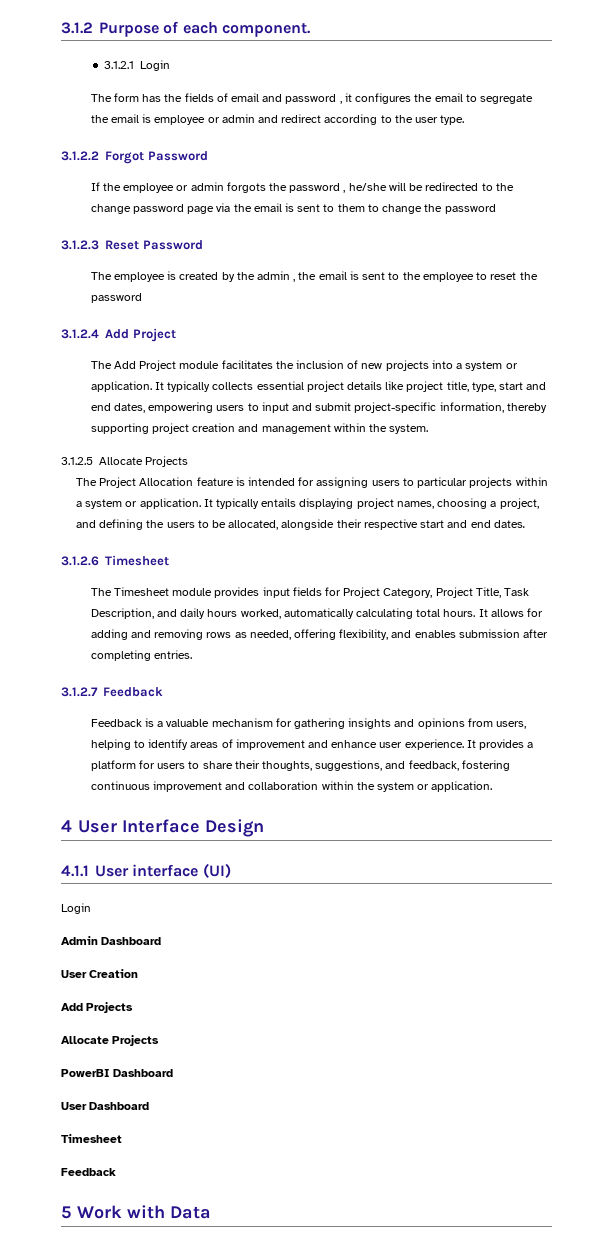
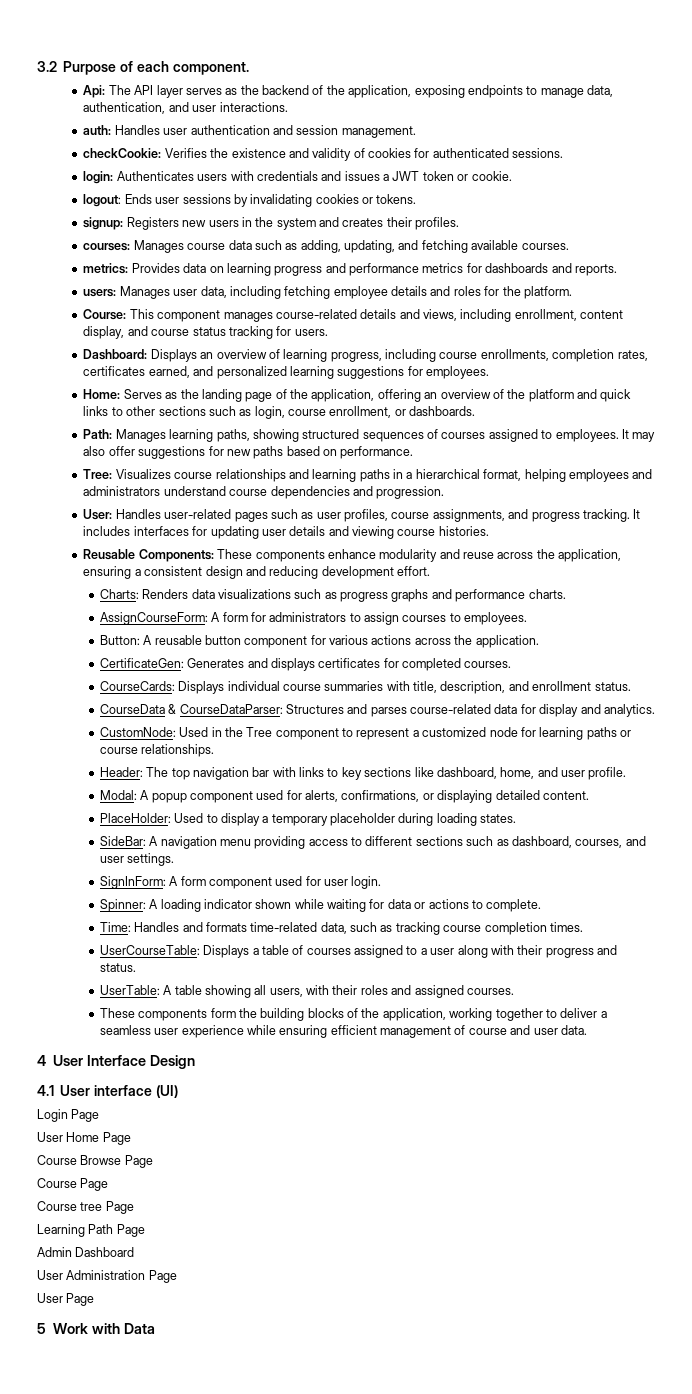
[61,22,93,34] 3.1.2 -> [37,61,57,72] 3.2
[103,60,170,71] [90,93,534,104] [90,114,465,125] [61,151,208,164] [90,182,514,193] [90,203,496,214] [61,240,203,250] [90,271,538,282] [90,293,142,303] [61,328,176,342] [90,360,518,371] [90,381,547,392] [90,402,547,413] [90,423,429,434] [61,456,189,467] [75,477,548,488] [75,498,539,509] [75,519,526,530] [61,555,169,566] [90,587,530,598] [90,608,544,619] [90,629,549,640] [90,650,192,661] [61,687,163,697] [90,718,527,729] [90,739,534,750] [90,760,510,771] [90,781,493,792] 3.1.2.1 Login // The form has the fields of email and password , it configures the email to segregate the email is employee or admin and redirect according to the user type. // 3.1.2.2 Forgot Password // If the employee or admin forgots the password , he/she will be redirected to the change password page via the email is sent to them to change the password // 3.1.2.3 Reset Password // The employee is created by the admin , the email is sent to the employee to reset the password // 3.1.2.4 Add Project // The Add Project module facilitates the inclusion of new projects into a system or application. It typically collects essential project details like project title, type, start and end dates, empowering users to input and submit project-specific information, thereby supporting project creation and management within the system. // 3.1.2.5 Allocate Projects // The Project Allocation feature is intended for assigning users to particular projects within a system or application. It typically entails displaying project names, choosing a project, and defining the users to be allocated, alongside their respective start and end dates. // 3.1.2.6 Timesheet // The Timesheet module provides input fields for Project Category, Project Title, Task Description, and daily hours worked, automatically calculating total hours. It allows for adding and removing rows as needed, offering flexibility, and enables submission after completing entries. // 3.1.2.7 Feedback // Feedback is a valuable mechanism for gathering insights and opinions from users, helping to identify areas of improvement and enhance user experience. It provides a platform for users to share their thoughts, suggestions, and feedback, fostering continuous improvement and collaboration within the system or application. -> [83,85,614,98] [83,102,288,114] [83,125,416,138] [83,148,564,161] [83,171,512,184] [83,194,417,207] [83,217,460,230] [83,240,569,253] [83,263,617,276] [83,286,572,299] [83,309,624,322] [83,326,328,339] [83,349,648,362] [83,366,490,379] [83,389,632,402] [83,406,476,419] [83,429,656,442] [83,446,414,459] [83,469,653,482] [83,486,445,499] [83,509,641,522] [83,526,489,539] [83,549,622,562] [83,566,431,579] [99,589,566,602] [99,612,528,625] [99,635,539,648] [99,658,512,671] [99,681,631,694] [99,704,655,717] [99,727,632,740] [99,744,215,757] [99,767,627,780] [99,790,589,803] [99,813,517,826] [99,836,646,849] [99,853,175,866] [99,876,382,889] [99,899,542,912] [99,922,583,935] [99,945,618,958] [99,963,136,972] [99,985,514,998] [99,1008,607,1021] [99,1025,587,1038] Api: The API layer serves as the backend of the application, exposing endpoints to manage data, authentication, and user interactions. // auth: Handles user authentication and session management. // checkCookie: Verifies the existence and validity of cookies for authenticated sessions. // login: Authenticates users with credentials and issues a JWT token or cookie. // logout: Ends user sessions by invalidating cookies or tokens. // signup: Registers new users in the system and creates their profiles. // courses: Manages course data such as adding, updating, and fetching available courses. // metrics: Provides data on learning progress and performance metrics for dashboards and reports. // users: Manages user data, including fetching employee details and roles for the platform. // Course: This component manages course-related details and views, including enrollment, content display, and course status tracking for users. // Dashboard: Displays an overview of learning progress, including course enrollments, completion rates, certificates earned, and personalized learning suggestions for employees. // Home: Serves as the landing page of the application, offering an overview of the platform and quick links to other sections such as login, course enrollment, or dashboards. // Path: Manages learning paths, showing structured sequences of courses assigned to employees. It may also offer suggestions for new paths based on performance. // Tree: Visualizes course relationships and learning paths in a hierarchical format, helping employees and administrators understand course dependencies and progression. // User: Handles user-related pages such as user profiles, course assignments, and progress tracking. It includes interfaces for updating user details and viewing course histories. // Reusable Components: These components enhance modularity and reuse across the application, ensuring a consistent design and reducing development effort. // Charts: Renders data visualizations such as progress graphs and performance charts. // AssignCourseForm: A form for administrators to assign courses to employees. // Button: A reusable button component for various actions across the application. // CertificateGen: Generates and displays certificates for completed courses. // CourseCards: Displays individual course summaries with title, description, and enrollment status. // CourseData & CourseDataParser: Structures and parses course-related data for display and analytics. // CustomNode: Used in the Tree component to represent a customized node for learning paths or course relationships. // Header: The top navigation bar with links to key sections like dashboard, home, and user profile. // Modal: A popup component used for alerts, confirmations, or displaying detailed content. // PlaceHolder: Used to display a temporary placeholder during loading states. // SideBar: A navigation menu providing access to different sections such as dashboard, courses, and user settings. // SignInForm: A form component used for user login. // Spinner: A loading indicator shown while waiting for data or actions to complete. // Time: Handles and formats time-related data, such as tracking course completion times. // UserCourseTable: Displays a table of courses assigned to a user along with their progress and status. // UserTable: A table showing all users, with their roles and assigned courses. // These components form the building blocks of the application, working together to deliver a seamless user experience while ensuring efficient management of course and user data.
[61,865,89,877] 4.1.1 -> [37,1085,54,1096] 4.1
[61,936,162,945] [61,969,139,978] [61,1002,134,1013] [61,1035,160,1046] [61,1069,174,1077] [61,1102,150,1110] [61,1134,122,1143] [61,1168,116,1176] // Admin Dashboard // User Creation // Add Projects // Allocate Projects // PowerBI Dashboard // User Dashboard // Timesheet // Feedback -> [71,1109,100,1122] [37,1132,131,1145] [37,1155,153,1168] [37,1178,109,1191] [37,1201,134,1214] [37,1224,145,1237] [37,1247,135,1257] [37,1270,177,1283] [37,1293,95,1306] Page // User Home Page // Course Browse Page // Course Page // Course tree Page // Learning Path Page // Admin Dashboard // User Administration Page // User Page

